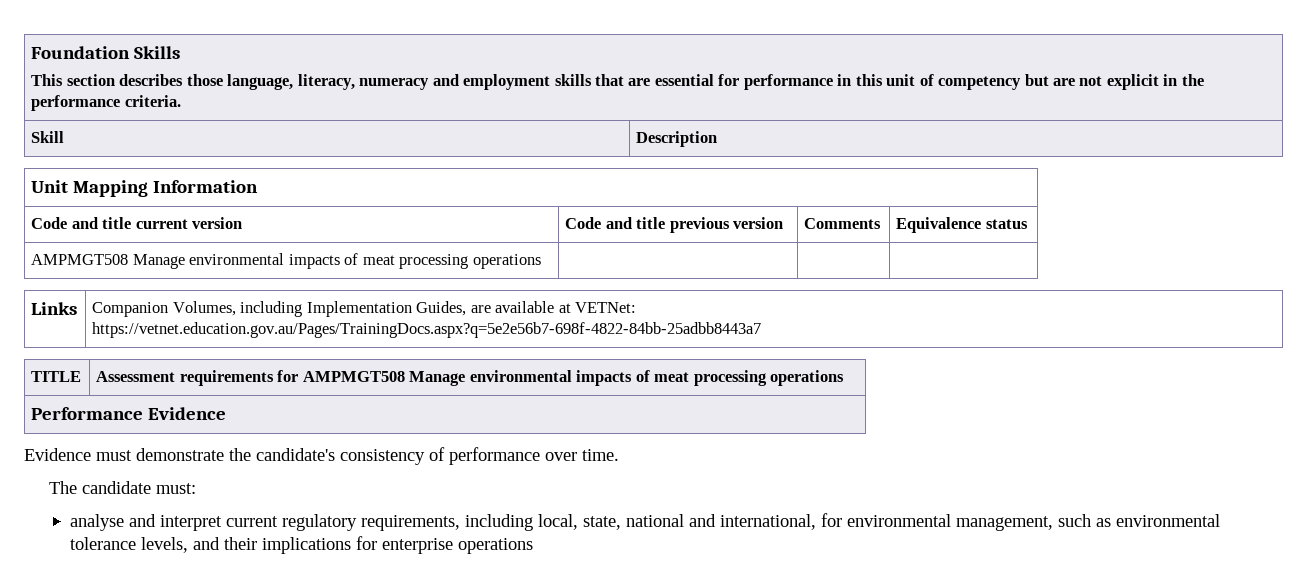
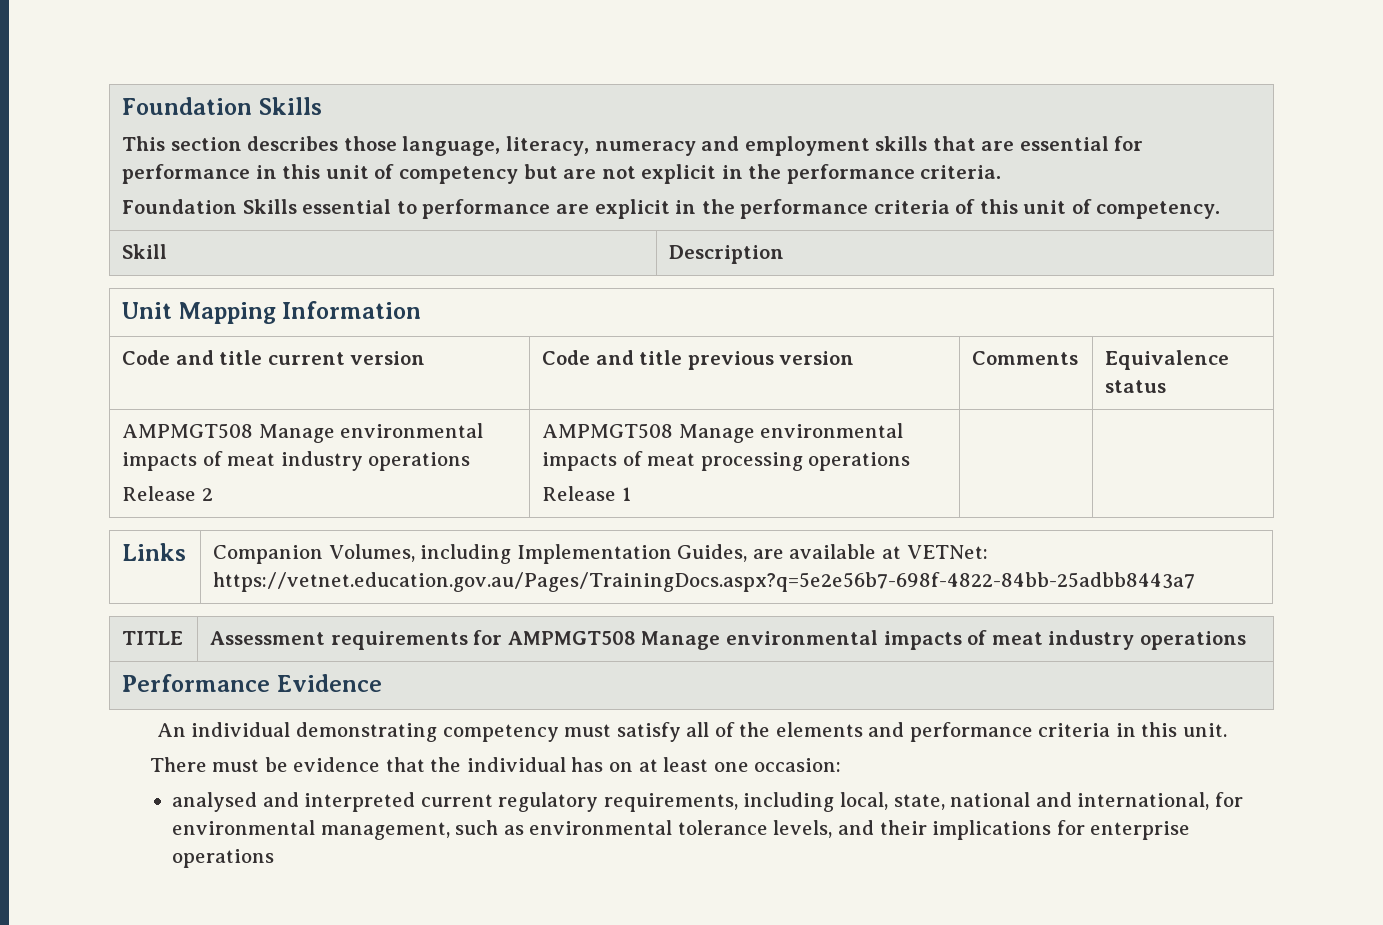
(181, 101) none -> [122,199,1221,219] // Foundation Skills essential to performance are explicit in the performance criteria of this unit of competency.
[399,254,541,269] processing operations | -> [280,451,471,471] [122,486,213,501] [542,423,904,443] [542,451,911,471] [542,486,631,501] industry operations // Release 2 | AMPMGT508 Manage environmental impacts of meat processing operations // Release 1
[693,370,767,386] processing -> [1048,630,1135,650] industry
[24,447,619,465] [49,481,197,494] [69,514,222,531] Evidence must demonstrate the candidate's consistency of performance over time. // The candidate must: // analyse and interpret -> [156,722,1227,742] [149,757,842,772] [172,792,416,812] An individual demonstrating competency must satisfy all of the elements and performance criteria in this unit. // There must be evidence that the individual has on at least one occasion: // analysed and interpreted

